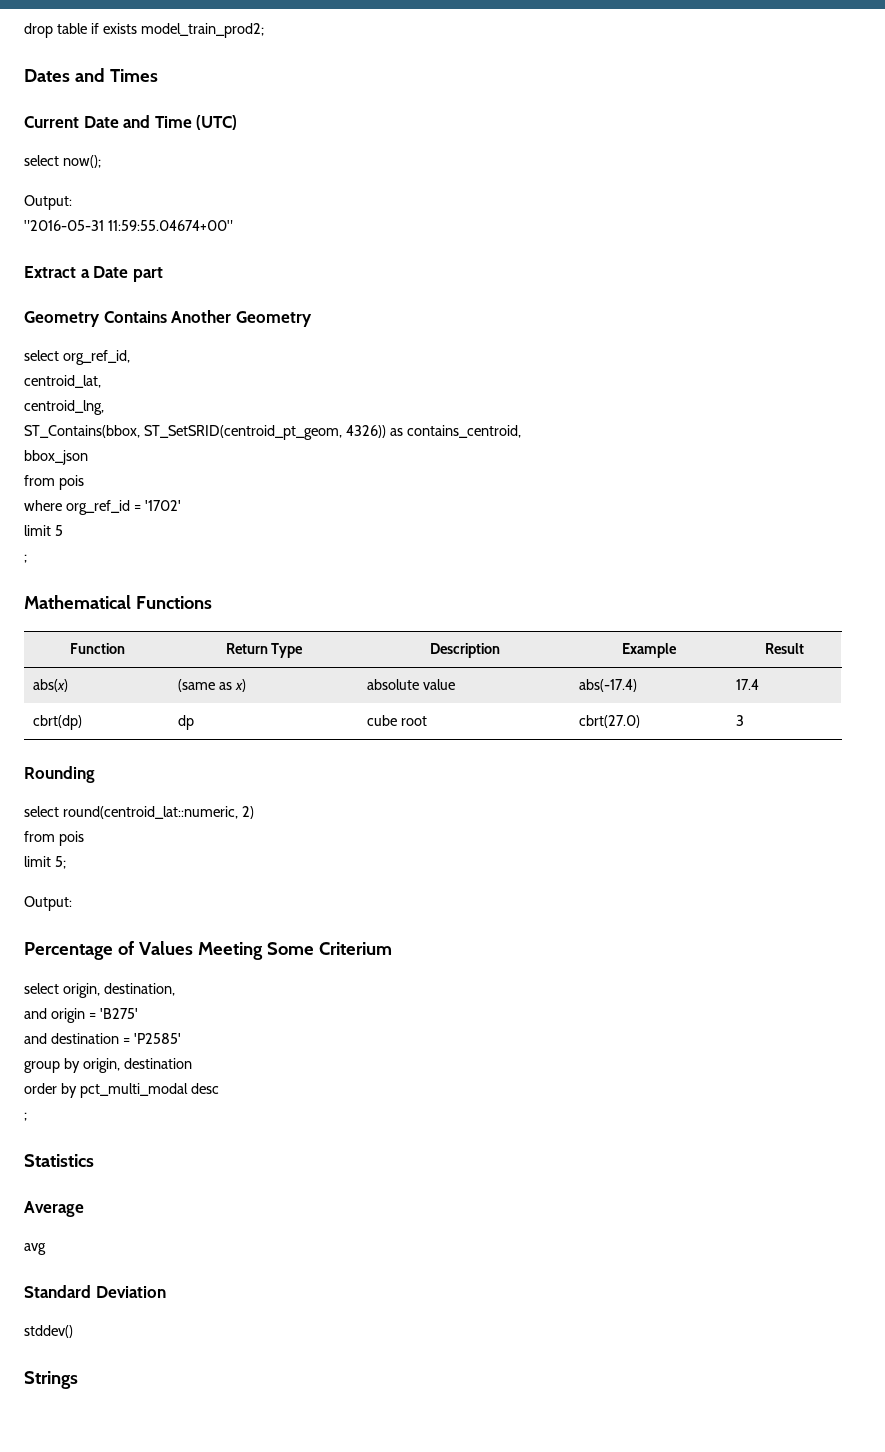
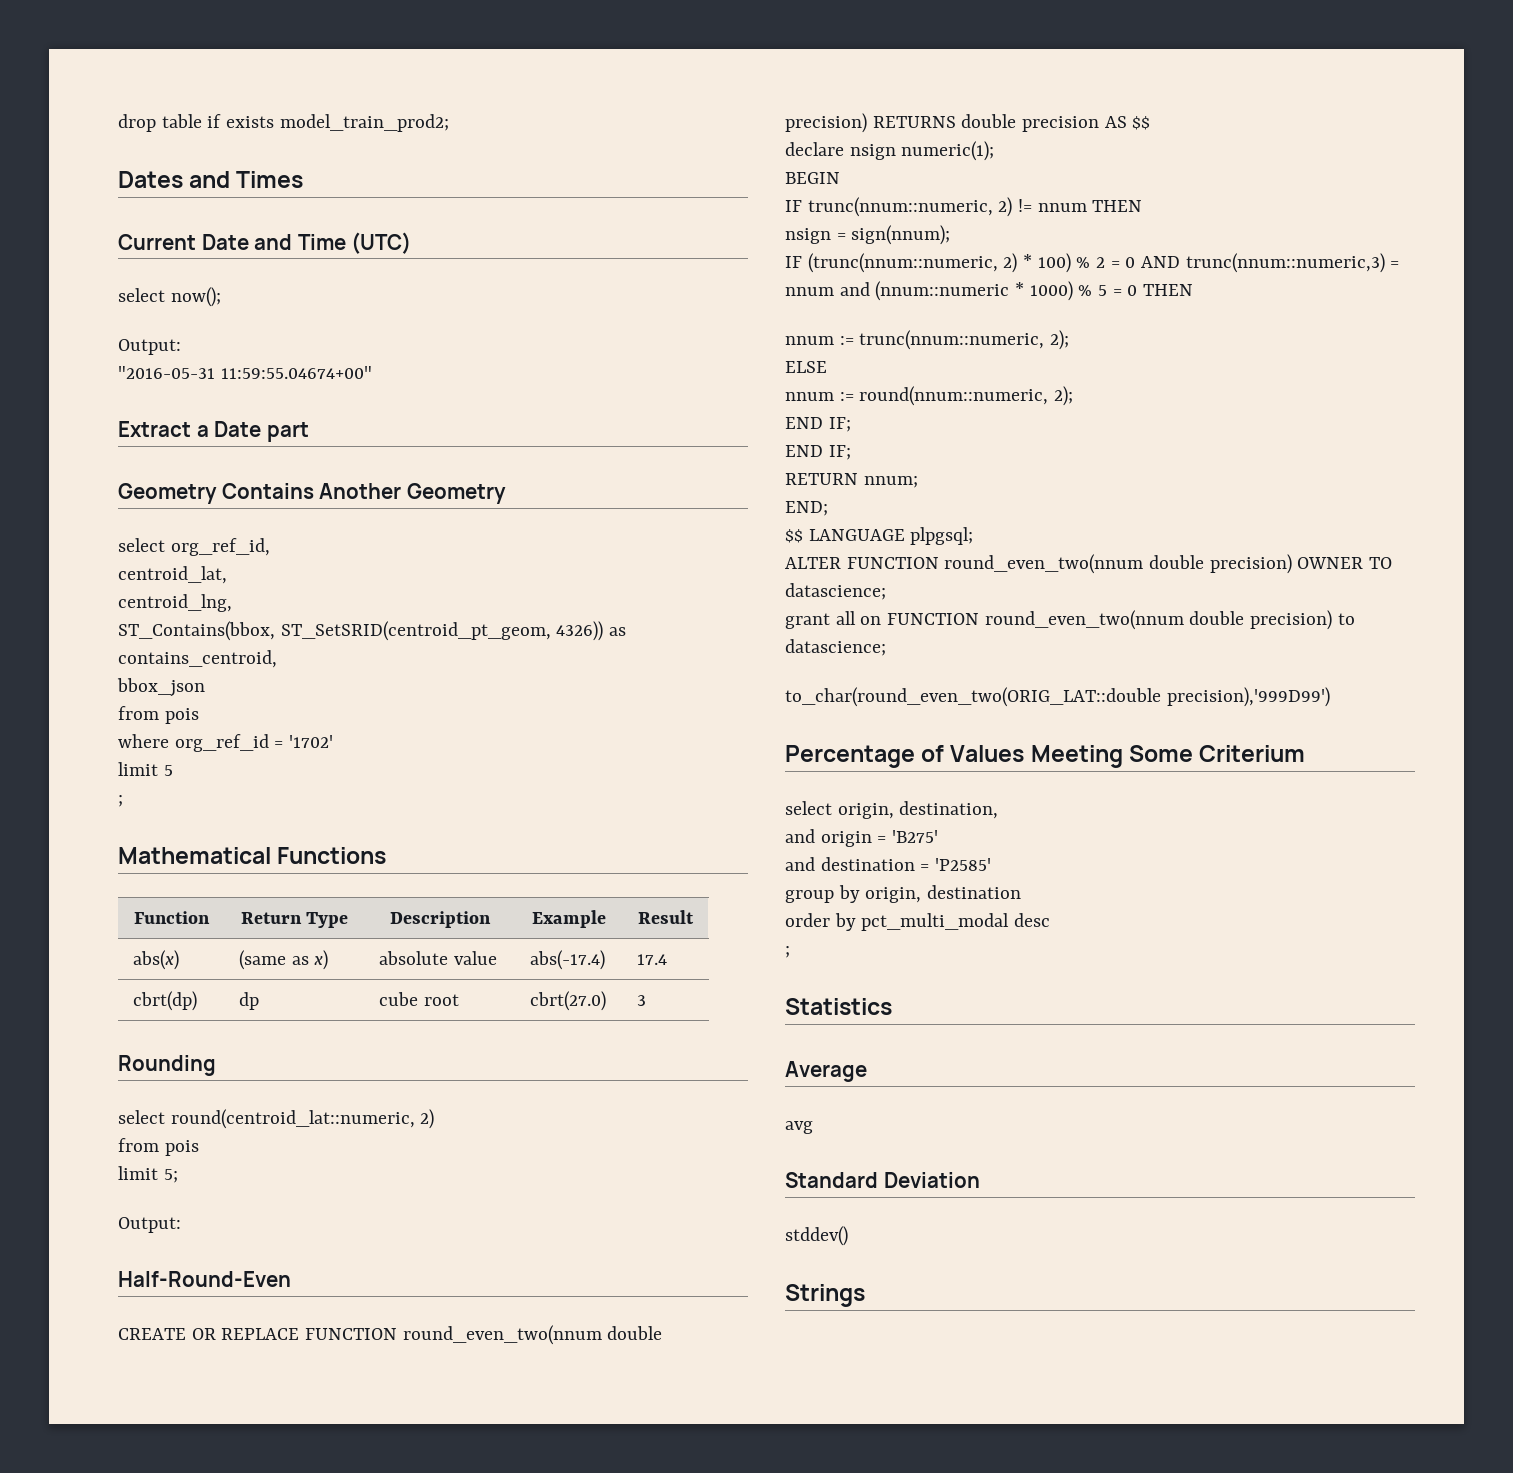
(72, 903) none -> [118,1271,291,1287] [118,1325,663,1345] [785,113,1151,133] [785,141,995,161] [785,172,840,184] [785,197,1143,217] [785,225,951,245] [785,253,1400,273] [785,281,1194,301] [785,330,1070,350] [785,361,827,373] [785,386,1074,406] [785,417,851,432] [785,445,851,460] [785,473,918,488] [785,501,828,516] [785,527,974,545] [785,554,1393,574] [785,583,886,600] [785,610,1355,630] [785,639,886,656] [785,687,1330,707] // Half-Round-Even // CREATE OR REPLACE FUNCTION round_even_two(nnum double precision) RETURNS double precision AS $$ // declare nsign numeric(1); // BEGIN // IF trunc(nnum::numeric, 2) != nnum THEN // nsign = sign(nnum); // IF (trunc(nnum::numeric, 2) * 100) % 2 = 0 AND trunc(nnum::numeric,3) = nnum and (nnum::numeric * 1000) % 5 = 0 THEN // nnum := trunc(nnum::numeric, 2); // ELSE // nnum := round(nnum::numeric, 2); // END IF; // END IF; // RETURN nnum; // END; // $$ LANGUAGE plpgsql; // ALTER FUNCTION round_even_two(nnum double precision) OWNER TO datascience; // grant all on FUNCTION round_even_two(nnum double precision) to datascience; // to_char(round_even_two(ORIG_LAT::double precision),'999D99')

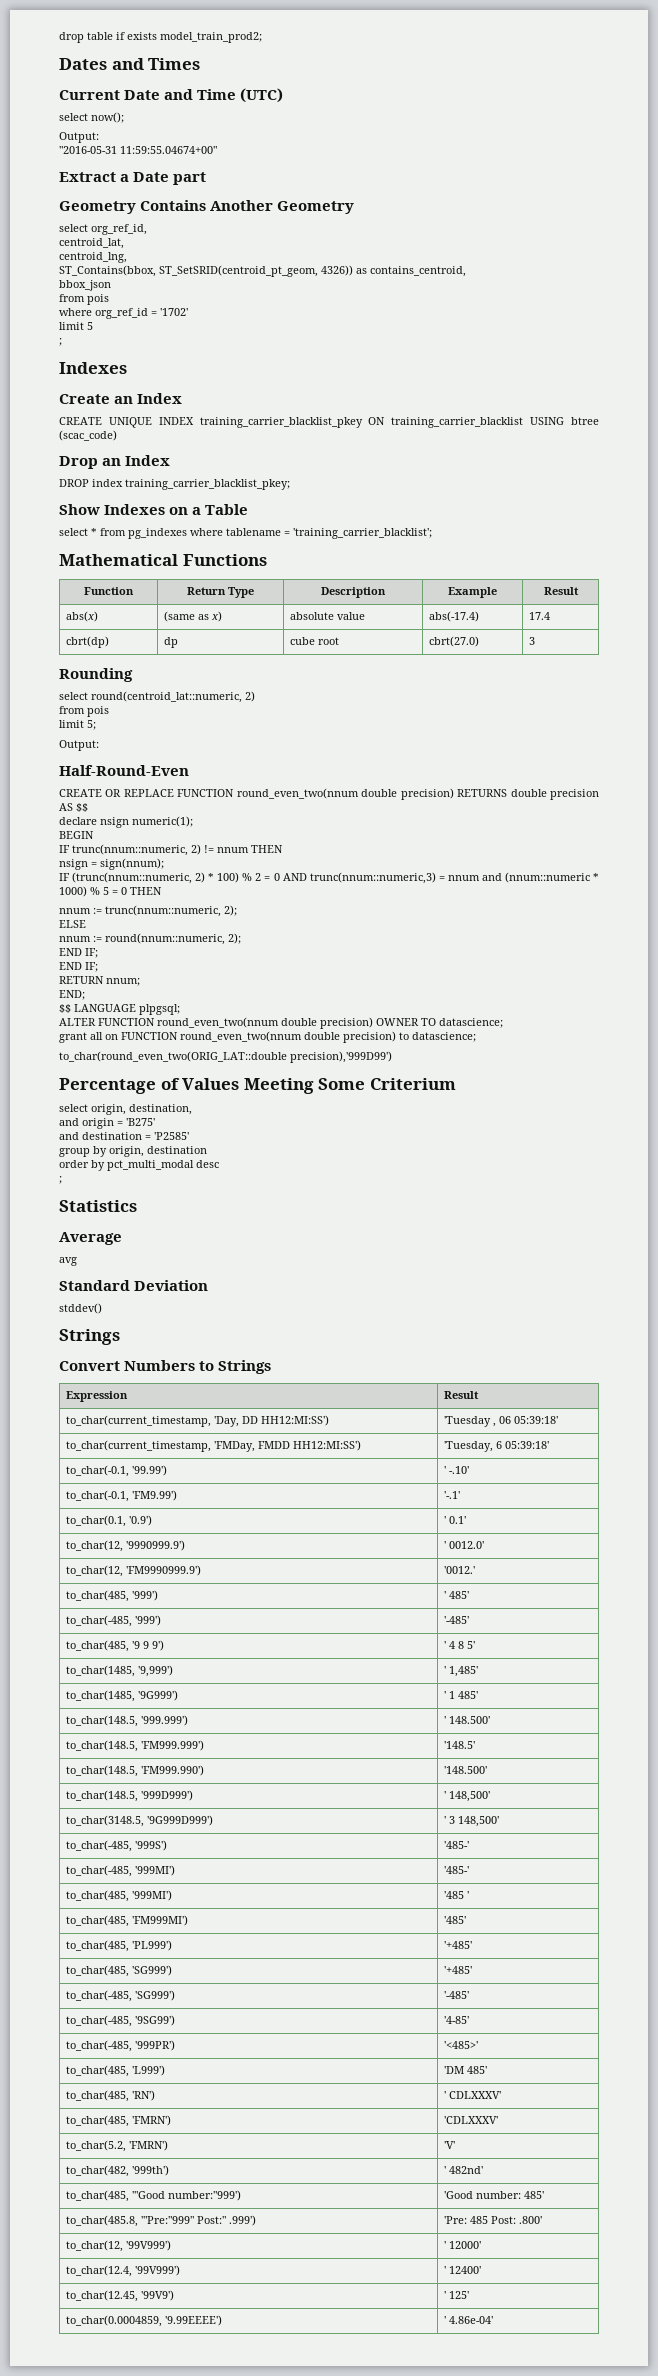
(123, 801) none -> [59,362,127,374] [59,393,183,404] [59,417,599,428] [59,430,117,441] [59,455,171,469] [59,479,290,490] [59,504,249,515] [59,528,432,539] // Indexes // Create an Index // CREATE UNIQUE INDEX training_carrier_blacklist_pkey ON training_carrier_blacklist USING btree (scac_code) // Drop an Index // DROP index training_carrier_blacklist_pkey; // Show Indexes on a Table // select * from pg_indexes where tablename = 'training_carrier_blacklist';
(865, 1295) none -> [59,1360,272,1374] [66,1391,129,1402] [444,1391,480,1399] [66,1415,330,1427] [444,1416,559,1427] [66,1440,362,1452] [444,1441,550,1452] [66,1465,168,1477] [444,1466,470,1474] [66,1490,178,1502] [444,1491,461,1499] [66,1515,153,1527] [444,1516,467,1524] [66,1540,186,1552] [444,1541,485,1549] [66,1565,202,1577] [444,1566,476,1574] [66,1590,159,1602] [444,1591,470,1599] [66,1615,162,1627] [444,1616,470,1624] [66,1640,165,1652] [444,1641,476,1649] [66,1665,174,1677] [444,1666,479,1677] [66,1690,179,1702] [444,1691,479,1699] [66,1715,189,1727] [444,1716,491,1724] [66,1740,205,1752] [444,1741,476,1749] [66,1765,205,1777] [444,1766,488,1774] [66,1790,194,1802] [444,1791,491,1802] [66,1815,214,1827] [444,1816,500,1827] [66,1840,168,1852] [444,1841,470,1849] [66,1865,176,1877] [444,1866,470,1874] [66,1890,173,1902] [444,1891,470,1899] [66,1915,189,1927] [444,1916,467,1924] [66,1940,173,1952] [444,1941,473,1949] [66,1965,173,1977] [444,1966,473,1974] [66,1990,176,2002] [444,1991,470,1999] [66,2015,176,2027] [444,2016,470,2024] [66,2040,176,2052] [444,2041,479,2049] [66,2065,166,2077] [444,2066,488,2074] [66,2090,156,2102] [444,2091,502,2099] [66,2115,172,2127] [444,2116,499,2124] [66,2140,169,2152] [444,2141,456,2149] [66,2165,170,2177] [444,2166,484,2174] [66,2190,242,2202] [444,2191,545,2199] [66,2215,257,2227] [444,2216,543,2224] [66,2240,172,2252] [444,2241,482,2249] [66,2265,181,2277] [444,2266,482,2274] [66,2290,175,2302] [444,2291,470,2299] [66,2315,223,2327] [444,2316,494,2324] // Convert Numbers to Strings // Expression | Result // to_char(current_timestamp, 'Day, DD HH12:MI:SS') | 'Tuesday , 06 05:39:18' // to_char(current_timestamp, 'FMDay, FMDD HH12:MI:SS') | 'Tuesday, 6 05:39:18' // to_char(-0.1, '99.99') | ' -.10' // to_char(-0.1, 'FM9.99') | '-.1' // to_char(0.1, '0.9') | ' 0.1' // to_char(12, '9990999.9') | ' 0012.0' // to_char(12, 'FM9990999.9') | '0012.' // to_char(485, '999') | ' 485' // to_char(-485, '999') | '-485' // to_char(485, '9 9 9') | ' 4 8 5' // to_char(1485, '9,999') | ' 1,485' // to_char(1485, '9G999') | ' 1 485' // to_char(148.5, '999.999') | ' 148.500' // to_char(148.5, 'FM999.999') | '148.5' // to_char(148.5, 'FM999.990') | '148.500' // to_char(148.5, '999D999') | ' 148,500' // to_char(3148.5, '9G999D999') | ' 3 148,500' // to_char(-485, '999S') | '485-' // to_char(-485, '999MI') | '485-' // to_char(485, '999MI') | '485 ' // to_char(485, 'FM999MI') | '485' // to_char(485, 'PL999') | '+485' // to_char(485, 'SG999') | '+485' // to_char(-485, 'SG999') | '-485' // to_char(-485, '9SG99') | '4-85' // to_char(-485, '999PR') | '<485>' // to_char(485, 'L999') | 'DM 485' // to_char(485, 'RN') | ' CDLXXXV' // to_char(485, 'FMRN') | 'CDLXXXV' // to_char(5.2, 'FMRN') | 'V' // to_char(482, '999th') | ' 482nd' // to_char(485, '"Good number:"999') | 'Good number: 485' // to_char(485.8, '"Pre:"999" Post:" .999') | 'Pre: 485 Post: .800' // to_char(12, '99V999') | ' 12000' // to_char(12.4, '99V999') | ' 12400' // to_char(12.45, '99V9') | ' 125' // to_char(0.0004859, '9.99EEEE') | ' 4.86e-04'

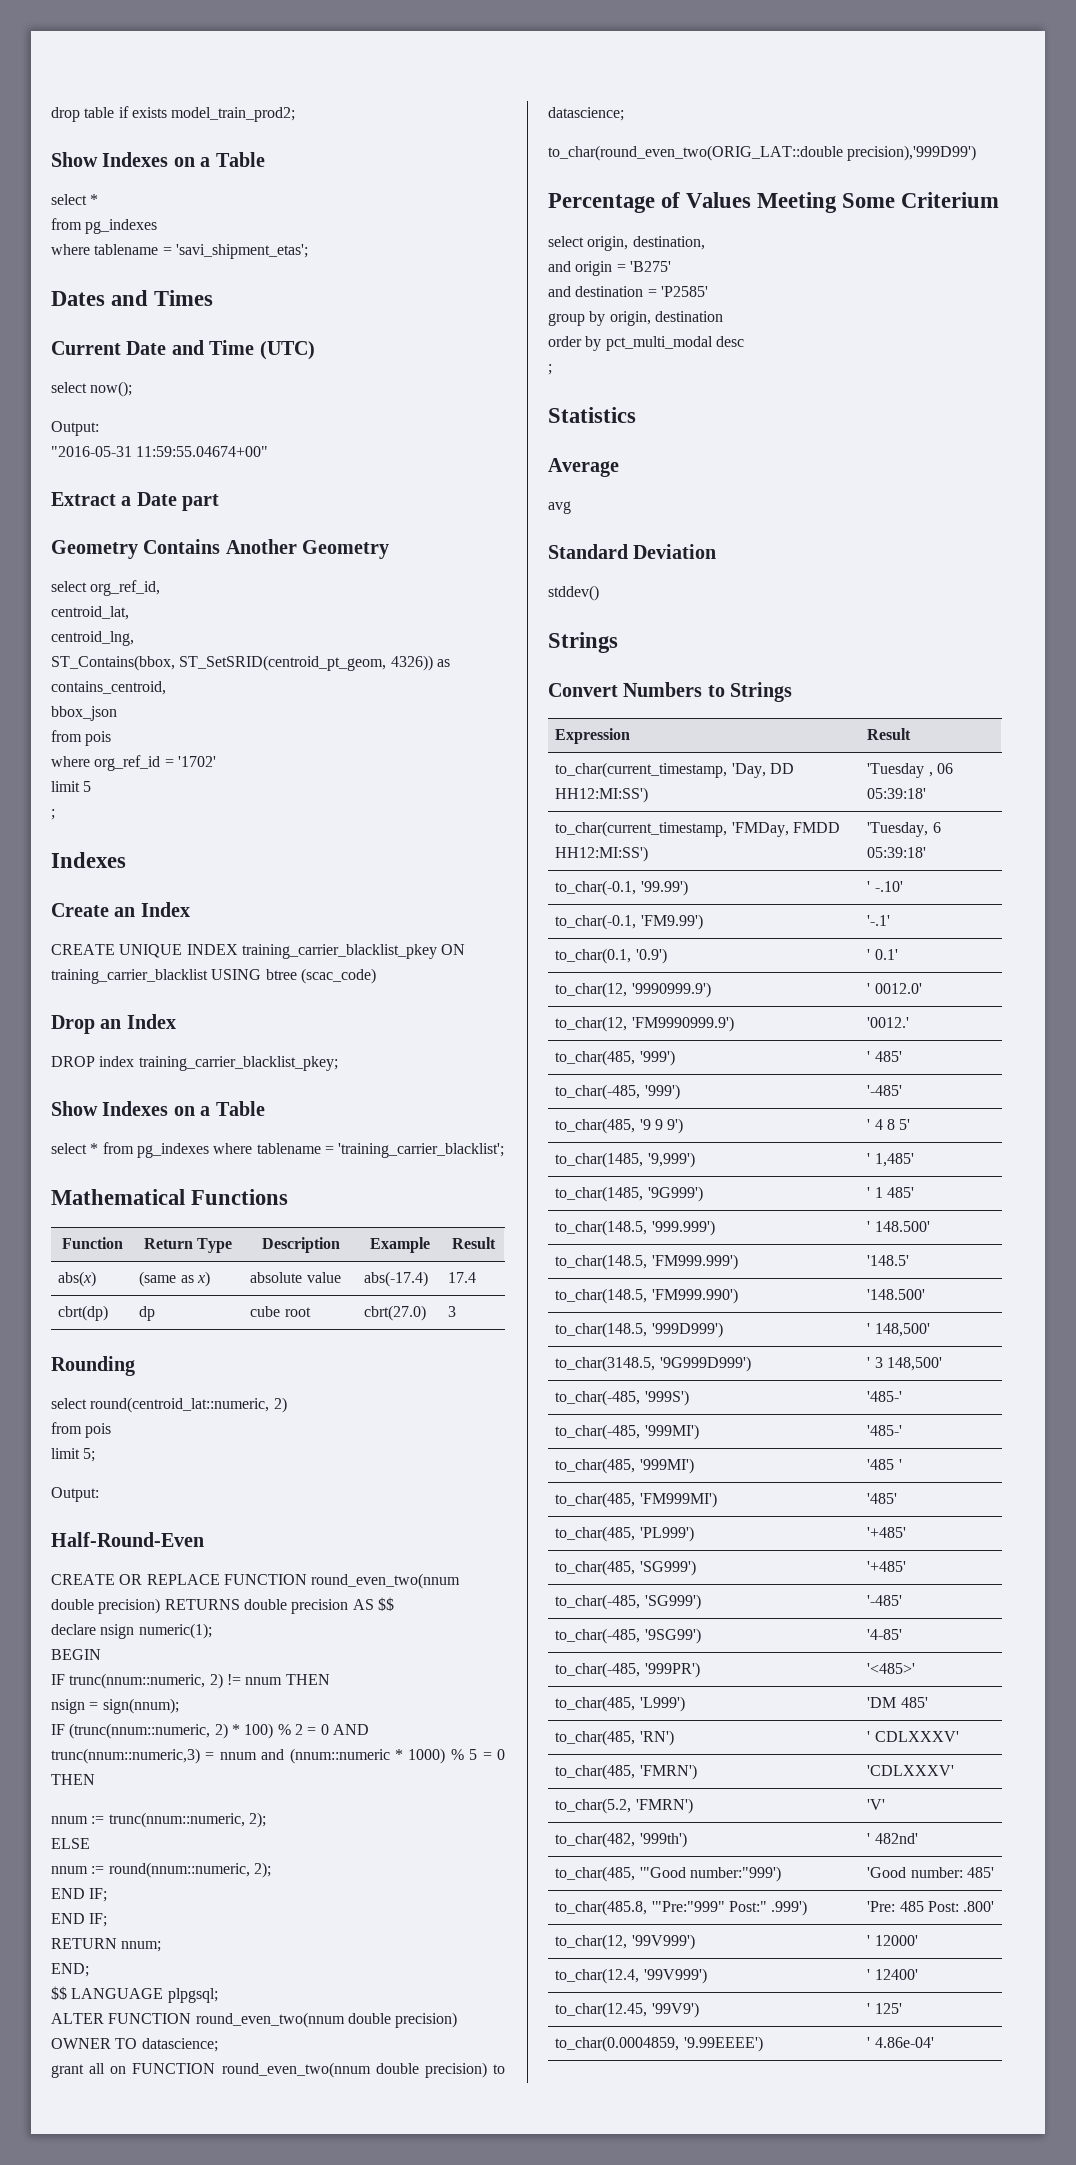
(262, 37) none -> [51,152,265,167] [51,194,99,205] [51,218,158,234] [51,244,308,259] // Show Indexes on a Table // select * // from pg_indexes // where tablename = 'savi_shipment_etas';

